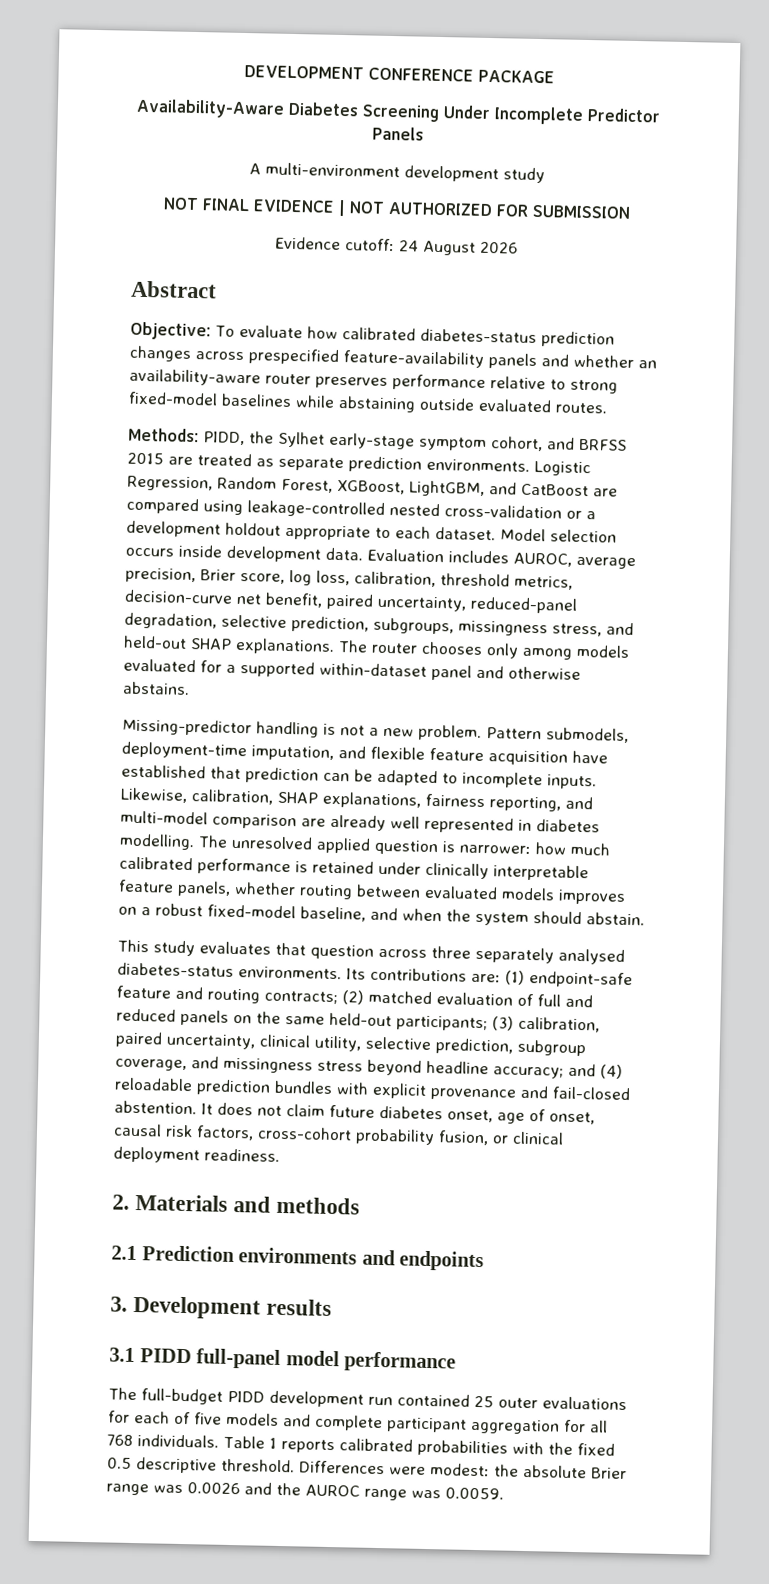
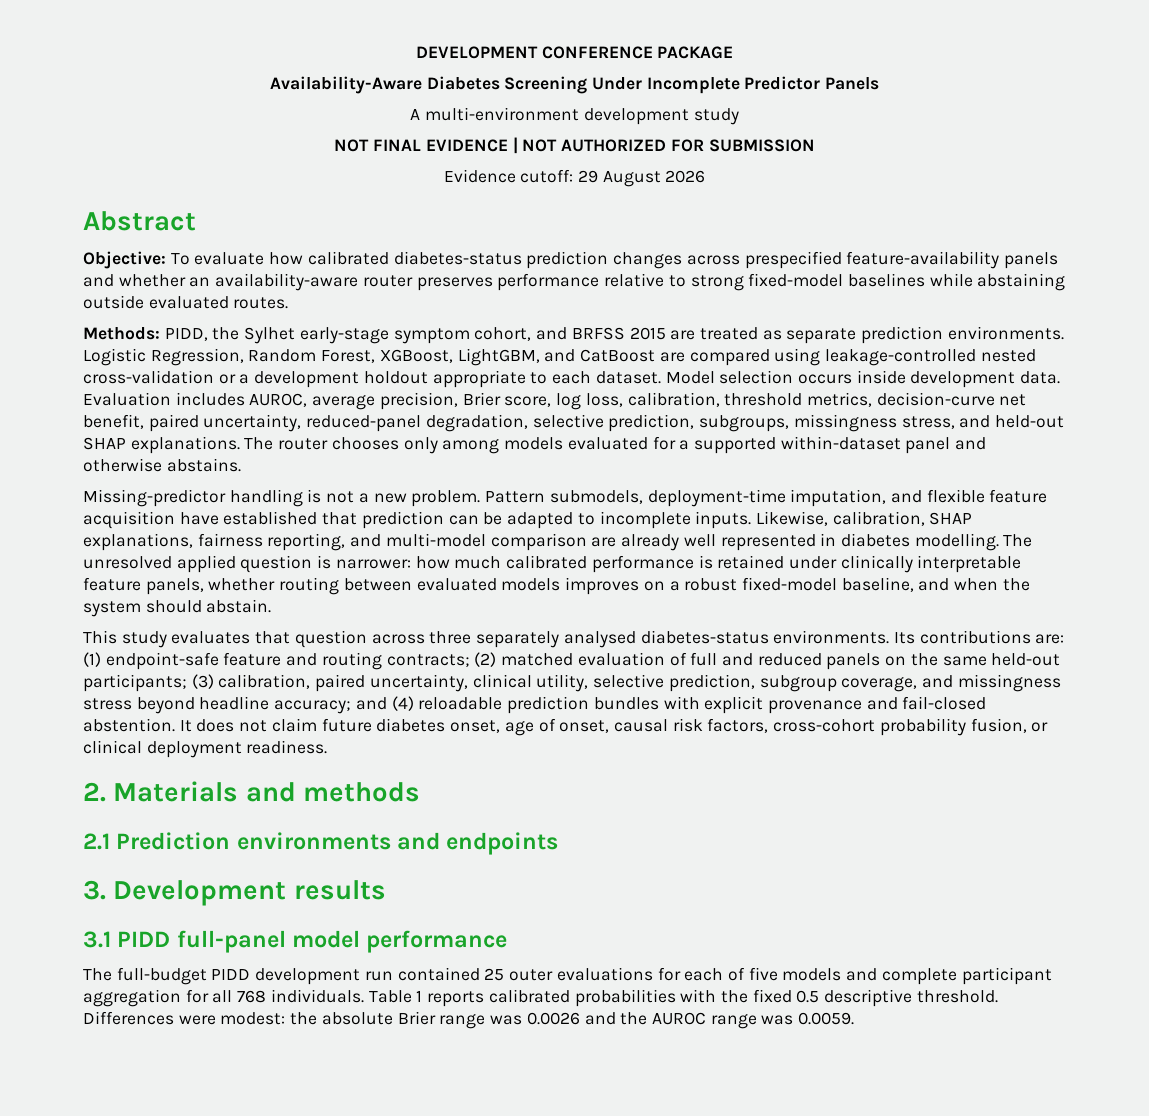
[398,240,419,252] 24 -> [578,170,598,183] 29

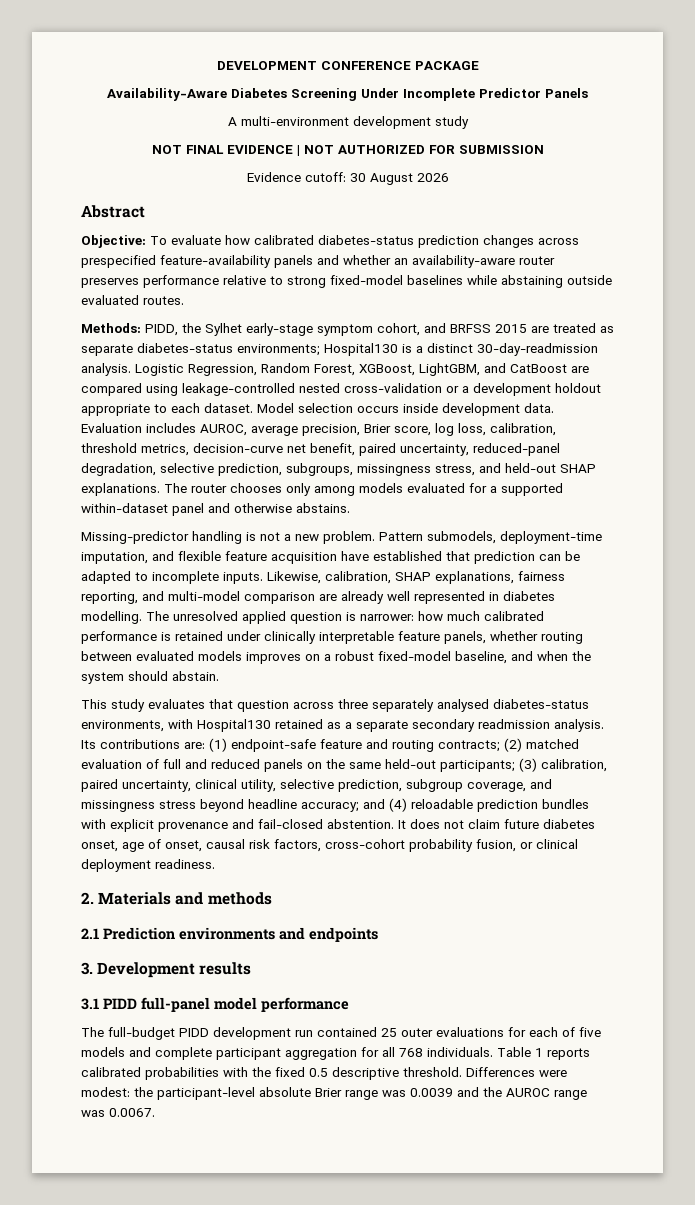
[578,170,598,183] 29 -> [349,173,366,182] 30
[861,326,1064,344] prediction environments. -> [137,343,598,356] [81,363,131,376] diabetes-status environments; Hospital130 is a distinct 30-day-readmission analysis.
[773,630,890,644] environments. -> [81,719,604,732] environments, with Hospital130 retained as a separate secondary readmission analysis.
(318, 1018) none -> [157,1087,255,1100] participant-level
[526,1012,580,1025] 0.0026 -> [410,1088,453,1097] 0.0039
[798,1012,855,1025] 0.0059. -> [109,1108,155,1117] 0.0067.

